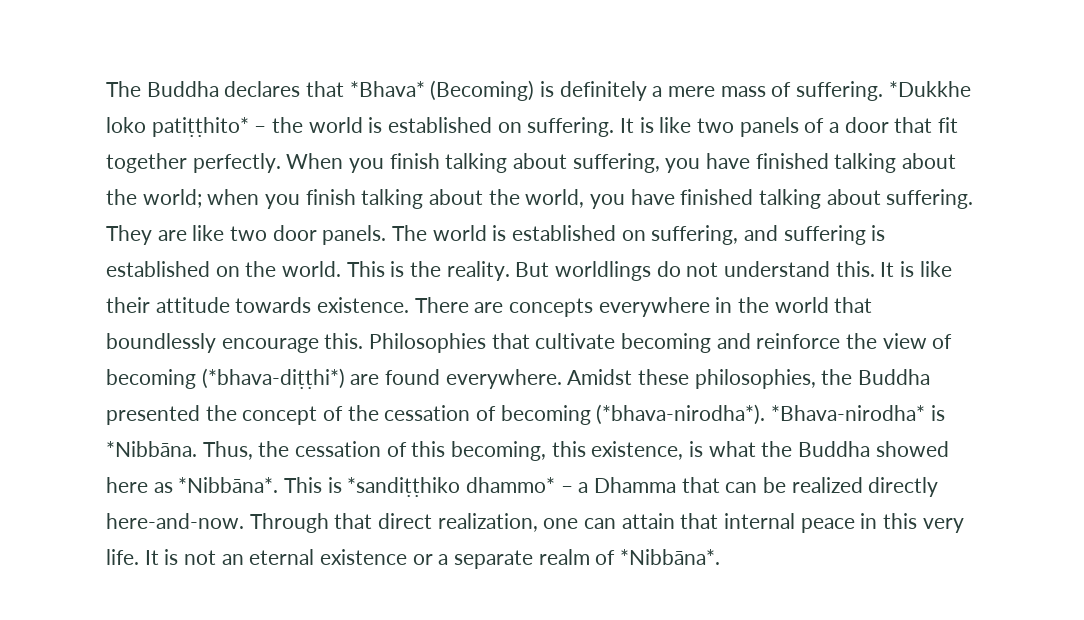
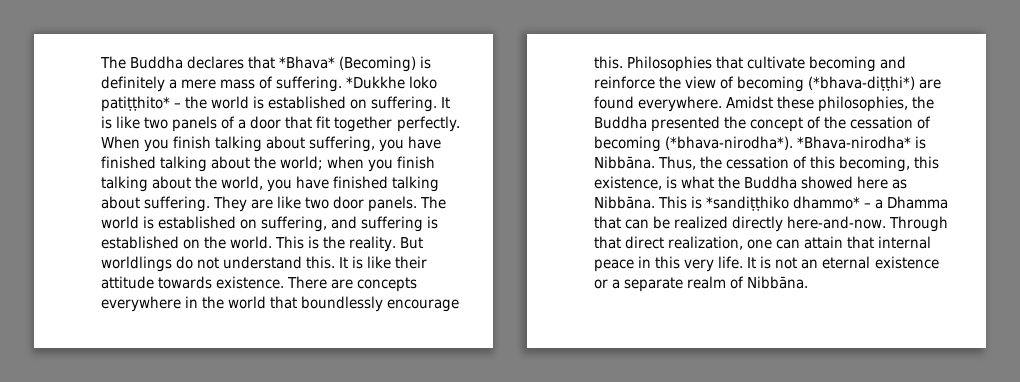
[106,441,197,457] *Nibbāna. -> [594,156,655,169] Nibbāna.
[178,477,279,493] *Nibbāna*. -> [594,196,655,209] Nibbāna.
[620,549,721,565] *Nibbāna*. -> [747,276,809,289] Nibbāna.

